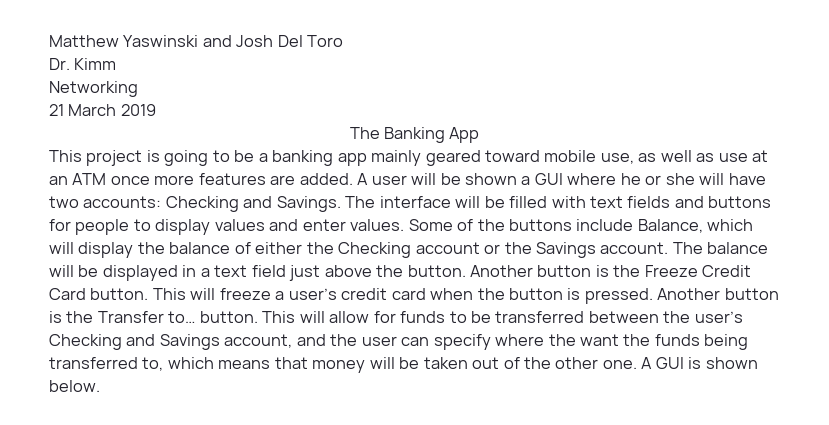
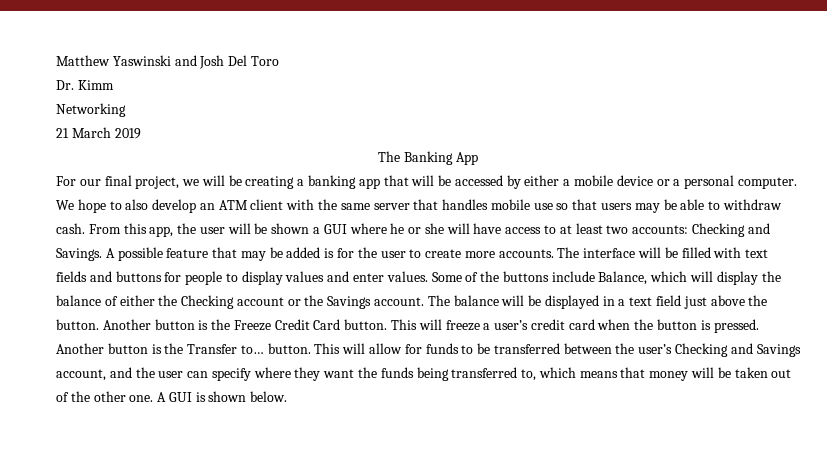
[49,150,769,166] [49,173,369,185] This project is going to be a banking app mainly geared toward mobile use, as well as use at an ATM once more features are added. A -> [56,175,797,189] [56,199,782,213] [56,223,197,237] For our final project, we will be creating a banking app that will be accessed by either a mobile device or a personal computer. We hope to also develop an ATM client with the same server that handles mobile use so that users may be able to withdraw cash. From this app, the
(766, 179) none -> [505,223,603,234] access to at least
(341, 204) none -> [105,247,554,261] A possible feature that may be added is for the user to create more accounts.
[548,334,576,346] the -> [294,367,321,381] they

